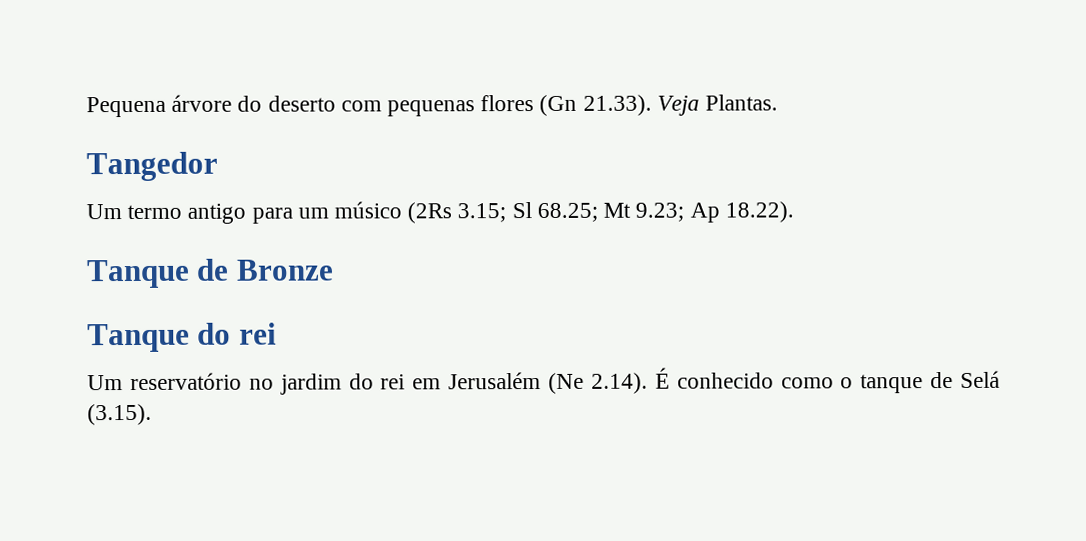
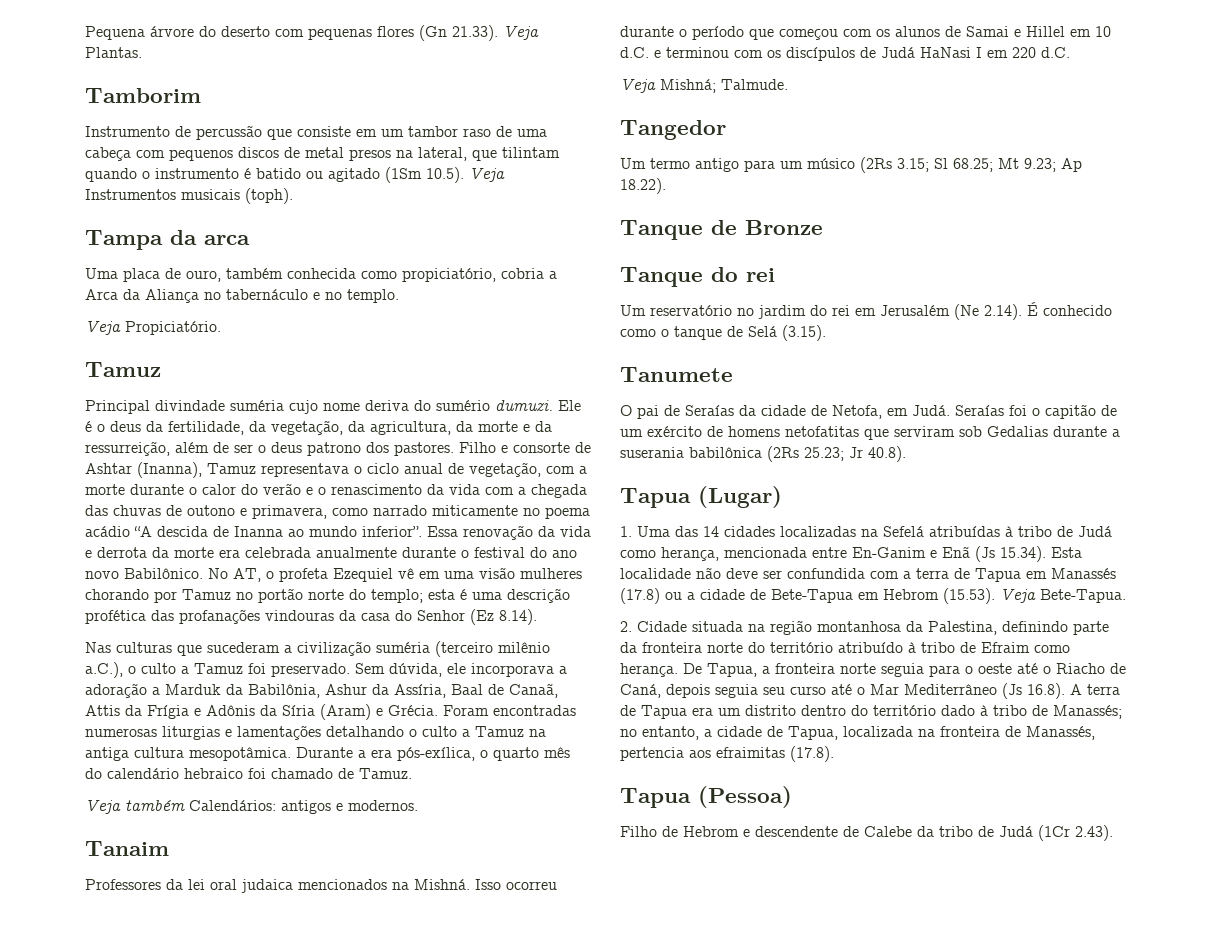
(779, 102) none -> [85,88,201,103] [85,125,547,140] [85,147,560,161] [85,167,505,183] [85,188,293,204] [85,230,250,250] [85,268,557,282] [85,289,399,303] [85,320,221,335] [85,362,161,377] [85,400,581,414] [85,420,552,435] [85,441,591,456] [85,462,587,478] [85,483,587,498] [85,505,590,519] [85,525,591,540] [85,547,577,558] [85,567,582,582] [85,588,570,603] [85,609,537,625] [85,641,550,657] [85,662,567,678] [85,683,558,698] [85,704,576,720] [85,725,546,740] [85,747,570,761] [85,768,412,779] [85,799,418,814] [85,841,169,856] [85,879,557,893] [620,26,1111,40] [620,47,1070,61] [620,78,788,93] // Tamborim // Instrumento de percussão que consiste em um tambor raso de uma cabeça com pequenos discos de metal presos na lateral, que tilintam quando o instrumento é batido ou agitado (1Sm 10.5). Veja Instrumentos musicais (toph). // Tampa da arca // Uma placa de ouro, também conhecida como propiciatório, cobria a Arca da Aliança no tabernáculo e no templo. // Veja Propiciatório. // Tamuz // Principal divindade suméria cujo nome deriva do sumério dumuzi. Ele é o deus da fertilidade, da vegetação, da agricultura, da morte e da ressurreição, além de ser o deus patrono dos pastores. Filho e consorte de Ashtar (Inanna), Tamuz representava o ciclo anual de vegetação, com a morte durante o calor do verão e o renascimento da vida com a chegada das chuvas de outono e primavera, como narrado miticamente no poema acádio “A descida de Inanna ao mundo inferior”. Essa renovação da vida e derrota da morte era celebrada anualmente durante o festival do ano novo Babilônico. No AT, o profeta Ezequiel vê em uma visão mulheres chorando por Tamuz no portão norte do templo; esta é uma descrição profética das profanações vindouras da casa do Senhor (Ez 8.14). // Nas culturas que sucederam a civilização suméria (terceiro milênio a.C.), o culto a Tamuz foi preservado. Sem dúvida, ele incorporava a adoração a Marduk da Babilônia, Ashur da Assíria, Baal de Canaã, Attis da Frígia e Adônis da Síria (Aram) e Grécia. Foram encontradas numerosas liturgias e lamentações detalhando o culto a Tamuz na antiga cultura mesopotâmica. Durante a era pós-exílica, o quarto mês do calendário hebraico foi chamado de Tamuz. // Veja também Calendários: antigos e modernos. // Tanaim // Professores da lei oral judaica mencionados na Mishná. Isso ocorreu durante o período que começou com os alunos de Samai e Hillel em 10 d.C. e terminou com os discípulos de Judá HaNasi I em 220 d.C. // Veja Mishná; Talmude.
(152, 414) none -> [620,367,733,382] [620,404,1117,419] [620,426,1120,440] [620,446,906,462] [620,486,782,508] [620,526,1112,537] [620,546,1082,562] [620,567,1116,582] [620,588,1126,604] [620,620,1109,635] [620,642,1070,653] [620,663,1126,677] [620,683,1120,699] [620,705,1122,719] [620,726,1095,740] [620,746,834,762] [620,786,792,808] [620,825,1113,841] // Tanumete // O pai de Seraías da cidade de Netofa, em Judá. Seraías foi o capitão de um exército de homens netofatitas que serviram sob Gedalias durante a suserania babilônica (2Rs 25.23; Jr 40.8). // Tapua (Lugar) // 1. Uma das 14 cidades localizadas na Sefelá atribuídas à tribo de Judá como herança, mencionada entre En-Ganim e Enã (Js 15.34). Esta localidade não deve ser confundida com a terra de Tapua em Manassés (17.8) ou a cidade de Bete-Tapua em Hebrom (15.53). Veja Bete-Tapua. // 2. Cidade situada na região montanhosa da Palestina, definindo parte da fronteira norte do território atribuído à tribo de Efraim como herança. De Tapua, a fronteira norte seguia para o oeste até o Riacho de Caná, depois seguia seu curso até o Mar Mediterrâneo (Js 16.8). A terra de Tapua era um distrito dentro do território dado à tribo de Manassés; no entanto, a cidade de Tapua, localizada na fronteira de Manassés, pertencia aos efraimitas (17.8). // Tapua (Pessoa) // Filho de Hebrom e descendente de Calebe da tribo de Judá (1Cr 2.43).

